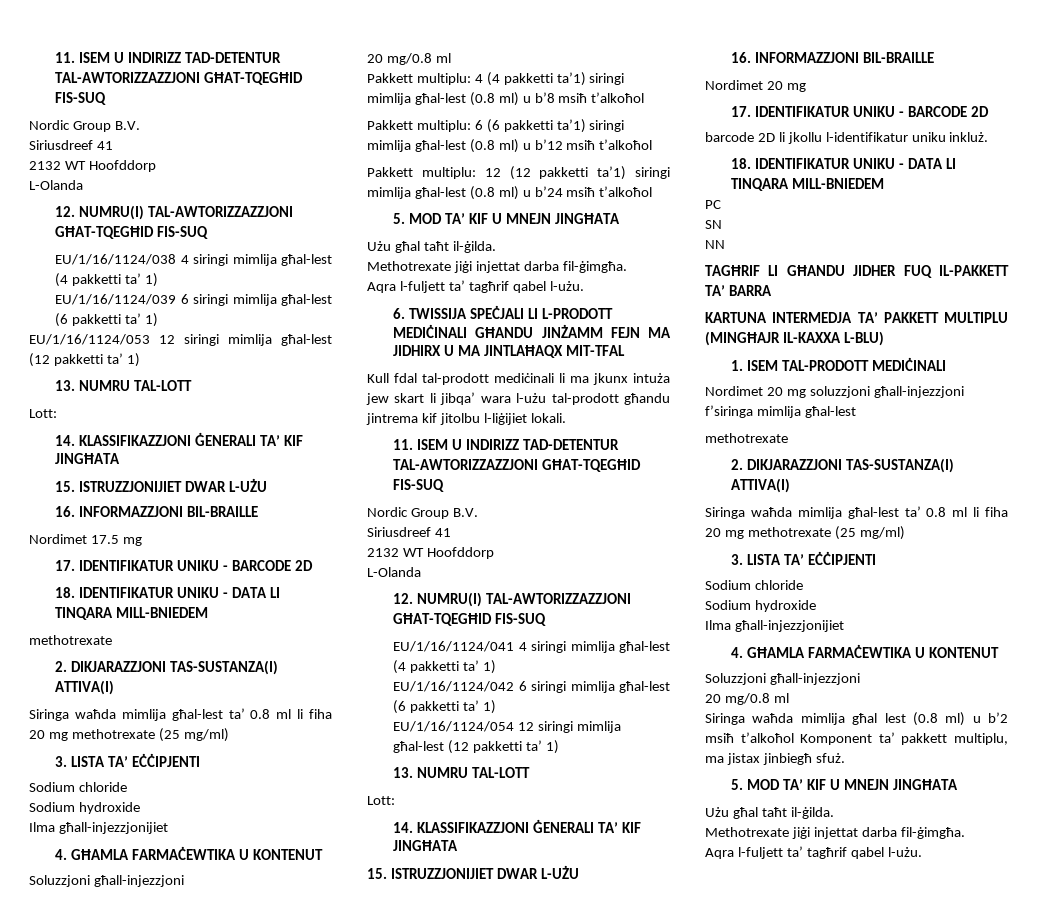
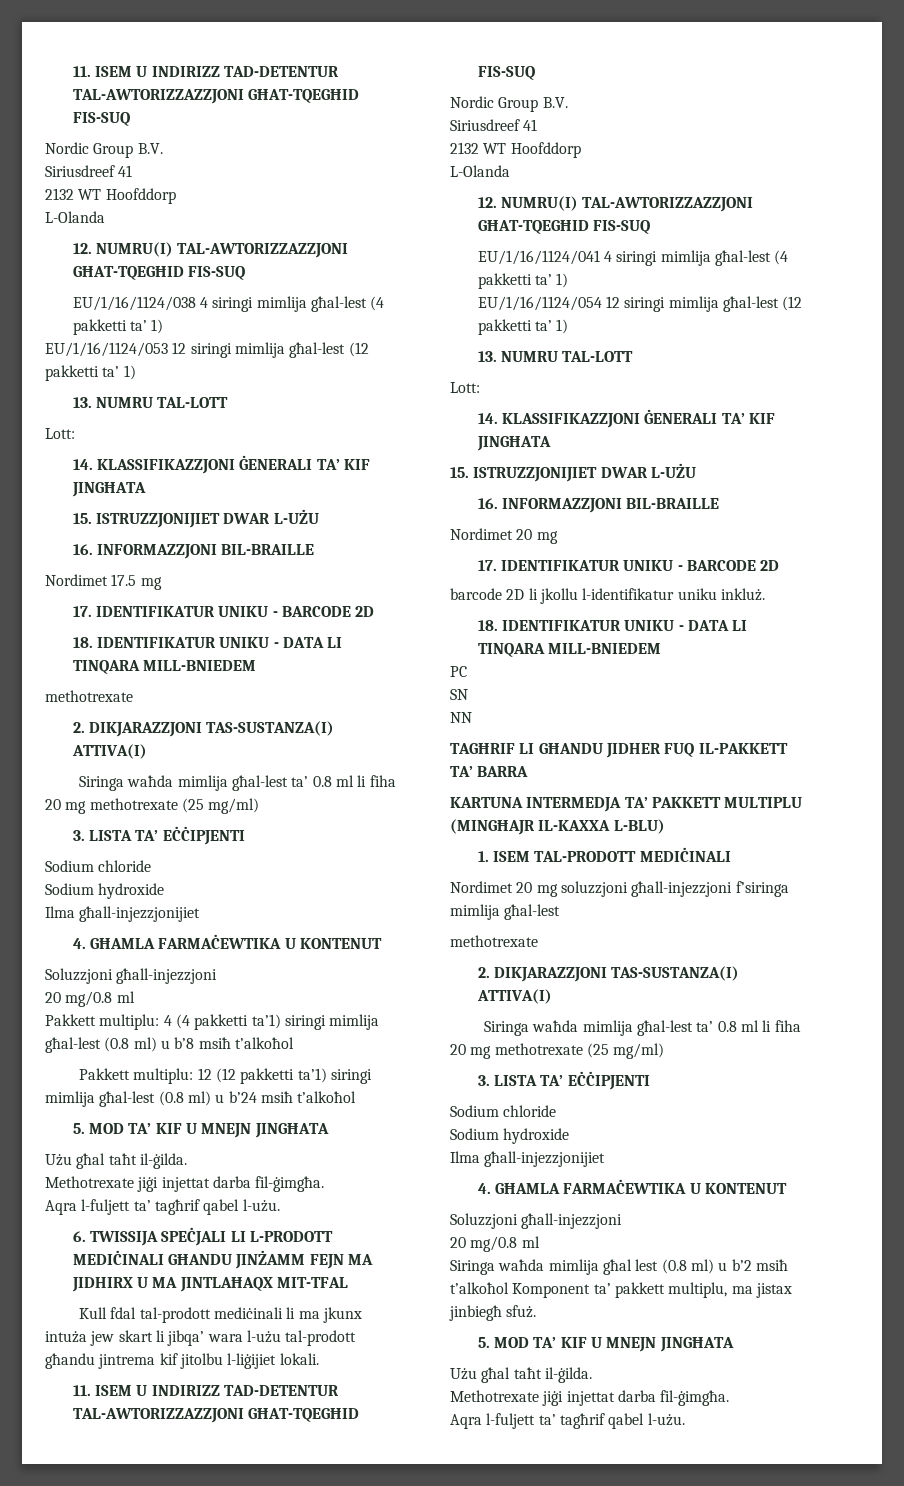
[55,294,332,306] [55,313,158,327] // EU/1/16/1124/039 6 siringi mimlija għal-lest (6 pakketti ta’ 1) -> (164, 326) none
[367,119,625,133] [367,139,653,153] // Pakkett multiplu: 6 (6 pakketti ta’1) siringi mimlija għal-lest (0.8 ml) u b’12 msiħ t’alkoħol -> (294, 1043) none
[393,681,670,693] [393,700,496,714] // EU/1/16/1124/042 6 siringi mimlija għal-lest (6 pakketti ta’ 1) -> (569, 280) none

